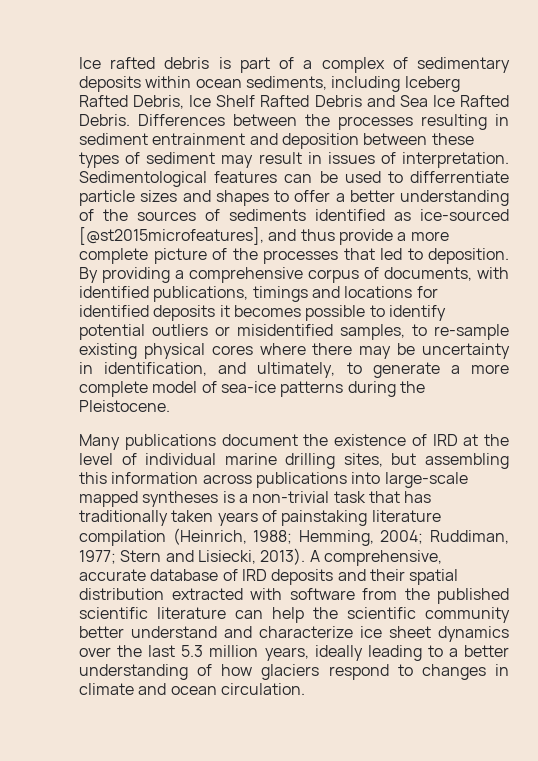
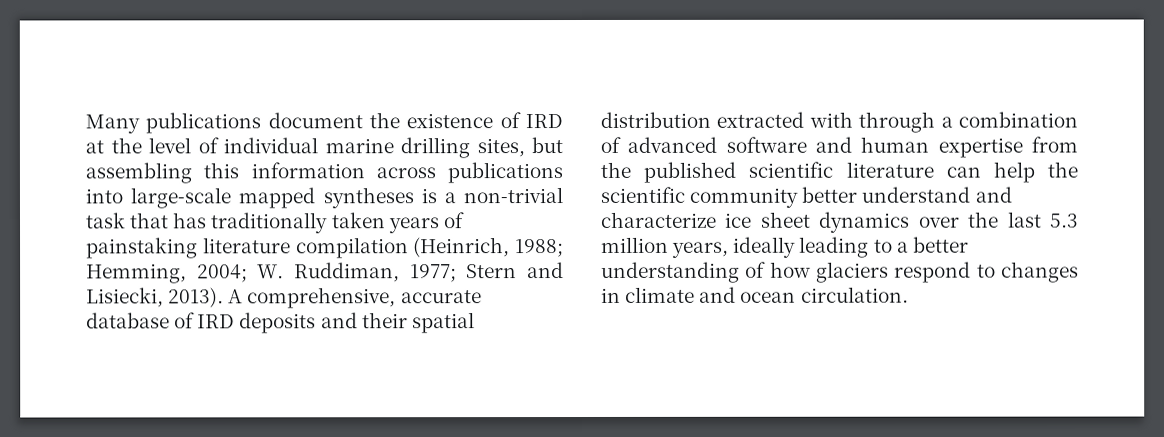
[79,57,511,73] [79,76,460,92] [79,95,509,109] [79,114,509,130] [79,133,474,149] [79,152,509,168] [79,171,510,187] [79,190,509,206] [79,209,509,221] [79,227,449,245] [79,248,509,264] [79,267,509,283] [79,286,438,302] [79,305,446,321] [79,324,509,340] [79,343,510,359] [79,362,510,378] [79,381,425,397] [79,400,170,412] Ice rafted debris is part of a complex of sedimentary deposits within ocean sediments, including Iceberg Rafted Debris, Ice Shelf Rafted Debris and Sea Ice Rafted Debris. Differences between the processes resulting in sediment entrainment and deposition between these types of sediment may result in issues of interpretation. Sedimentological features can be used to differrentiate particle sizes and shapes to offer a better understanding of the sources of sediments identified as ice-sourced [@st2015microfeatures], and thus provide a more complete picture of the processes that led to deposition. By providing a comprehensive corpus of documents, with identified publications, timings and locations for identified deposits it becomes possible to identify potential outliers or misidentified samples, to re-sample existing physical cores where there may be uncertainty in identification, and ultimately, to generate a more complete model of sea-ice patterns during the Pleistocene. // -> (85, 124) none
(424, 537) none -> [257,264,285,279] W.
[289,588,355,600] software -> [858,111,1078,133] [600,136,1023,158] through a combination of advanced software and human expertise

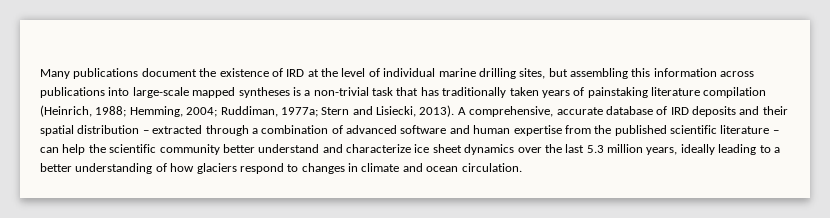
[257,262,457,283] W. Ruddiman, 1977; -> [220,106,318,117] Ruddiman, 1977a;
[716,111,853,128] extracted with -> [142,125,203,134] – extracted
(934, 169) none -> [772,130,779,134] –

